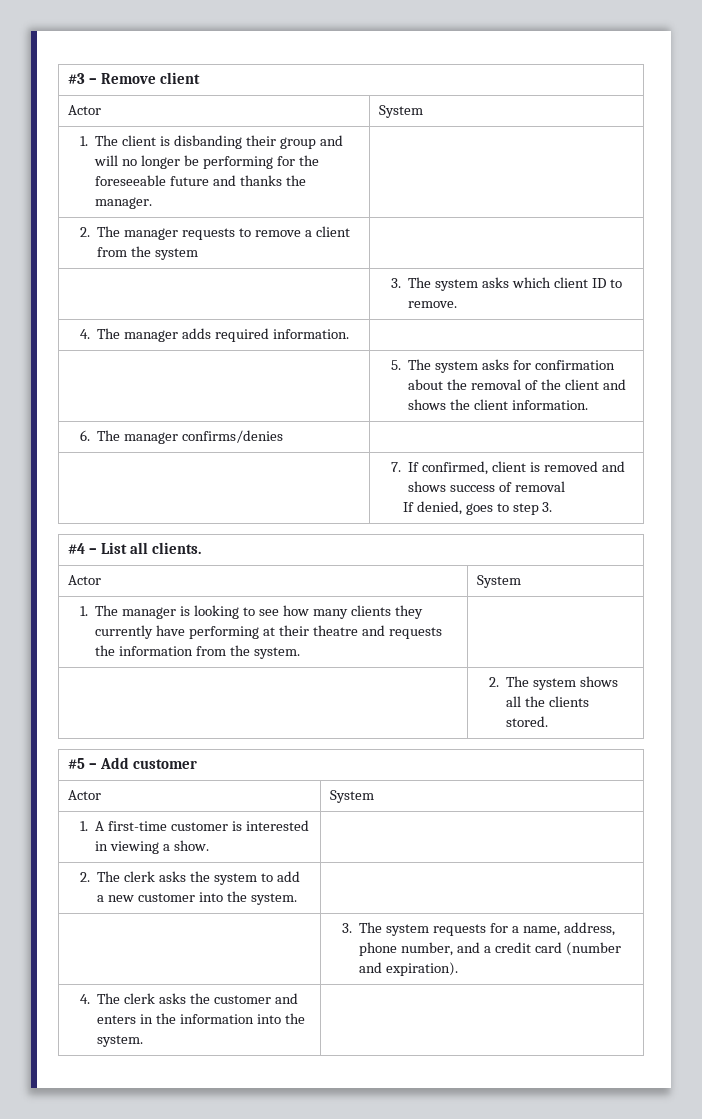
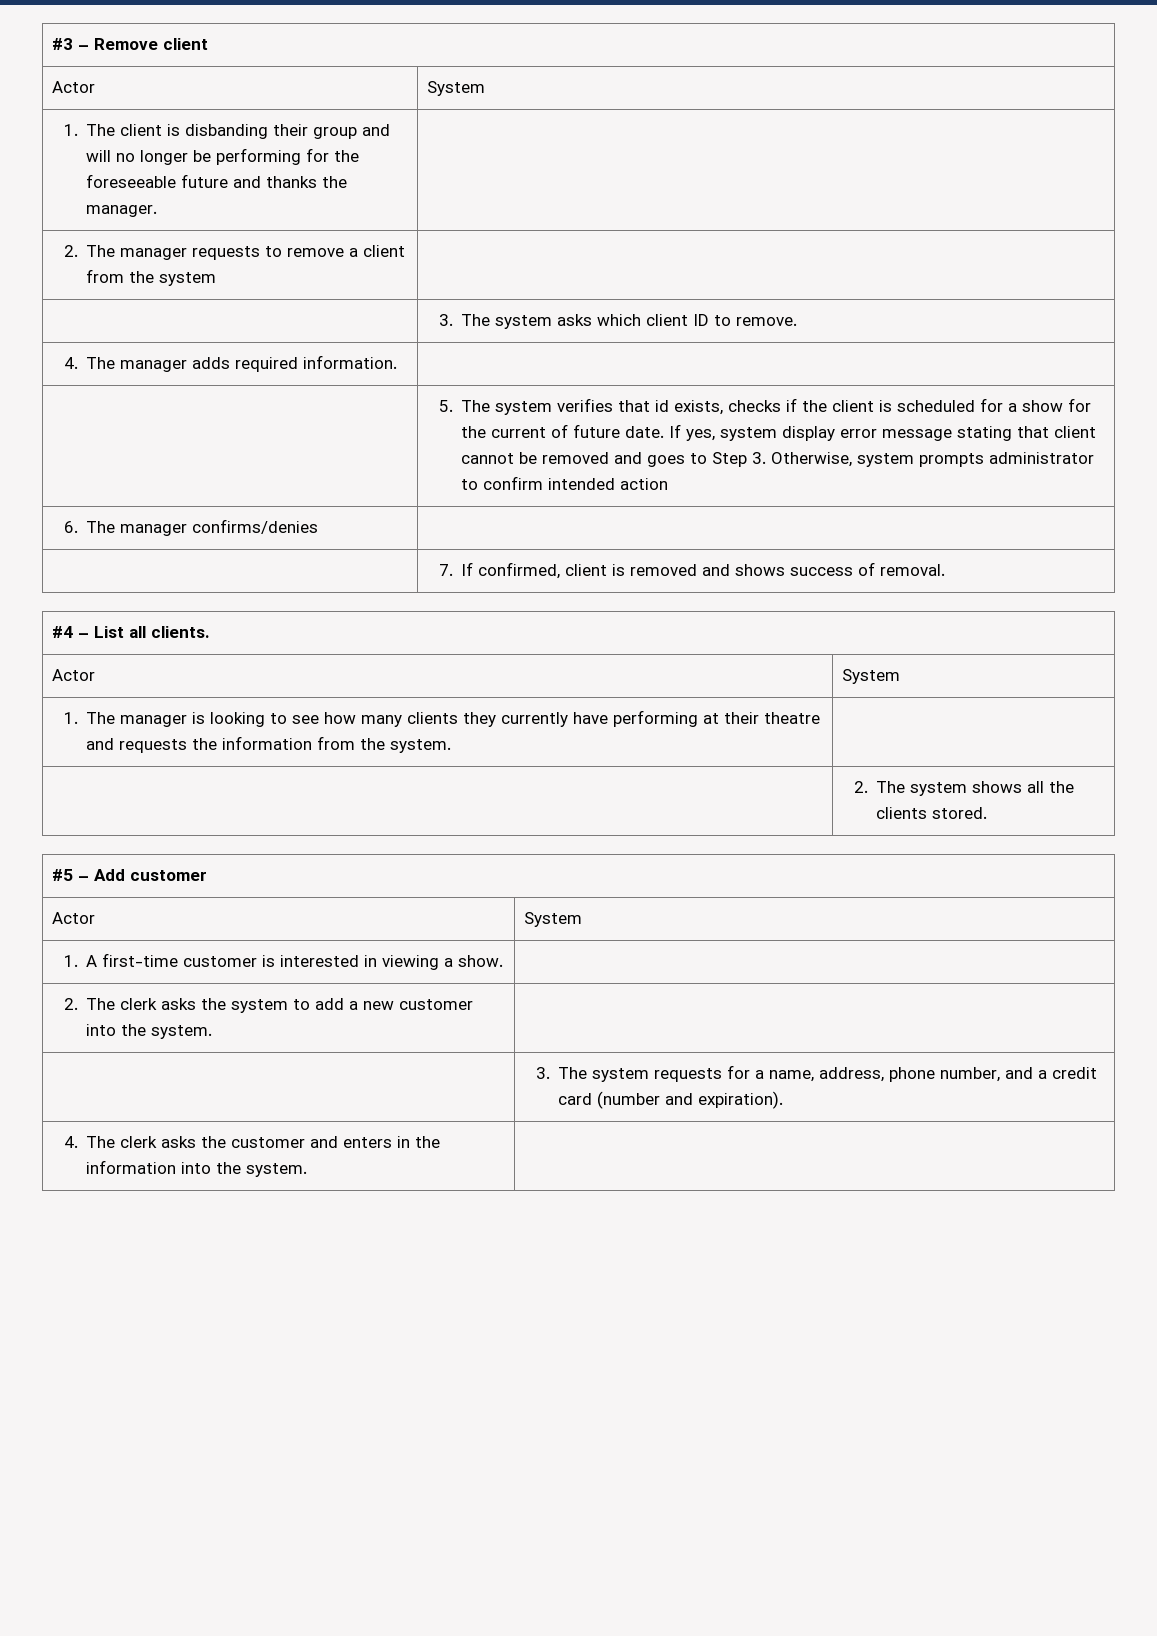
[482,359,616,370] [408,379,626,390] [408,399,589,410] asks for confirmation about the removal of the client and shows the client information. -> [557,398,1092,415] [461,424,1097,441] [461,452,1095,467] [461,476,669,490] verifies that id exists, checks if the client is scheduled for a show for the current of future date. If yes, system display error message stating that client cannot be removed and goes to Step 3. Otherwise, system prompts administrator to confirm intended action
[515,481,566,492] [402,501,553,515] removal // If denied, goes to step 3. -> [880,564,946,576] removal.

